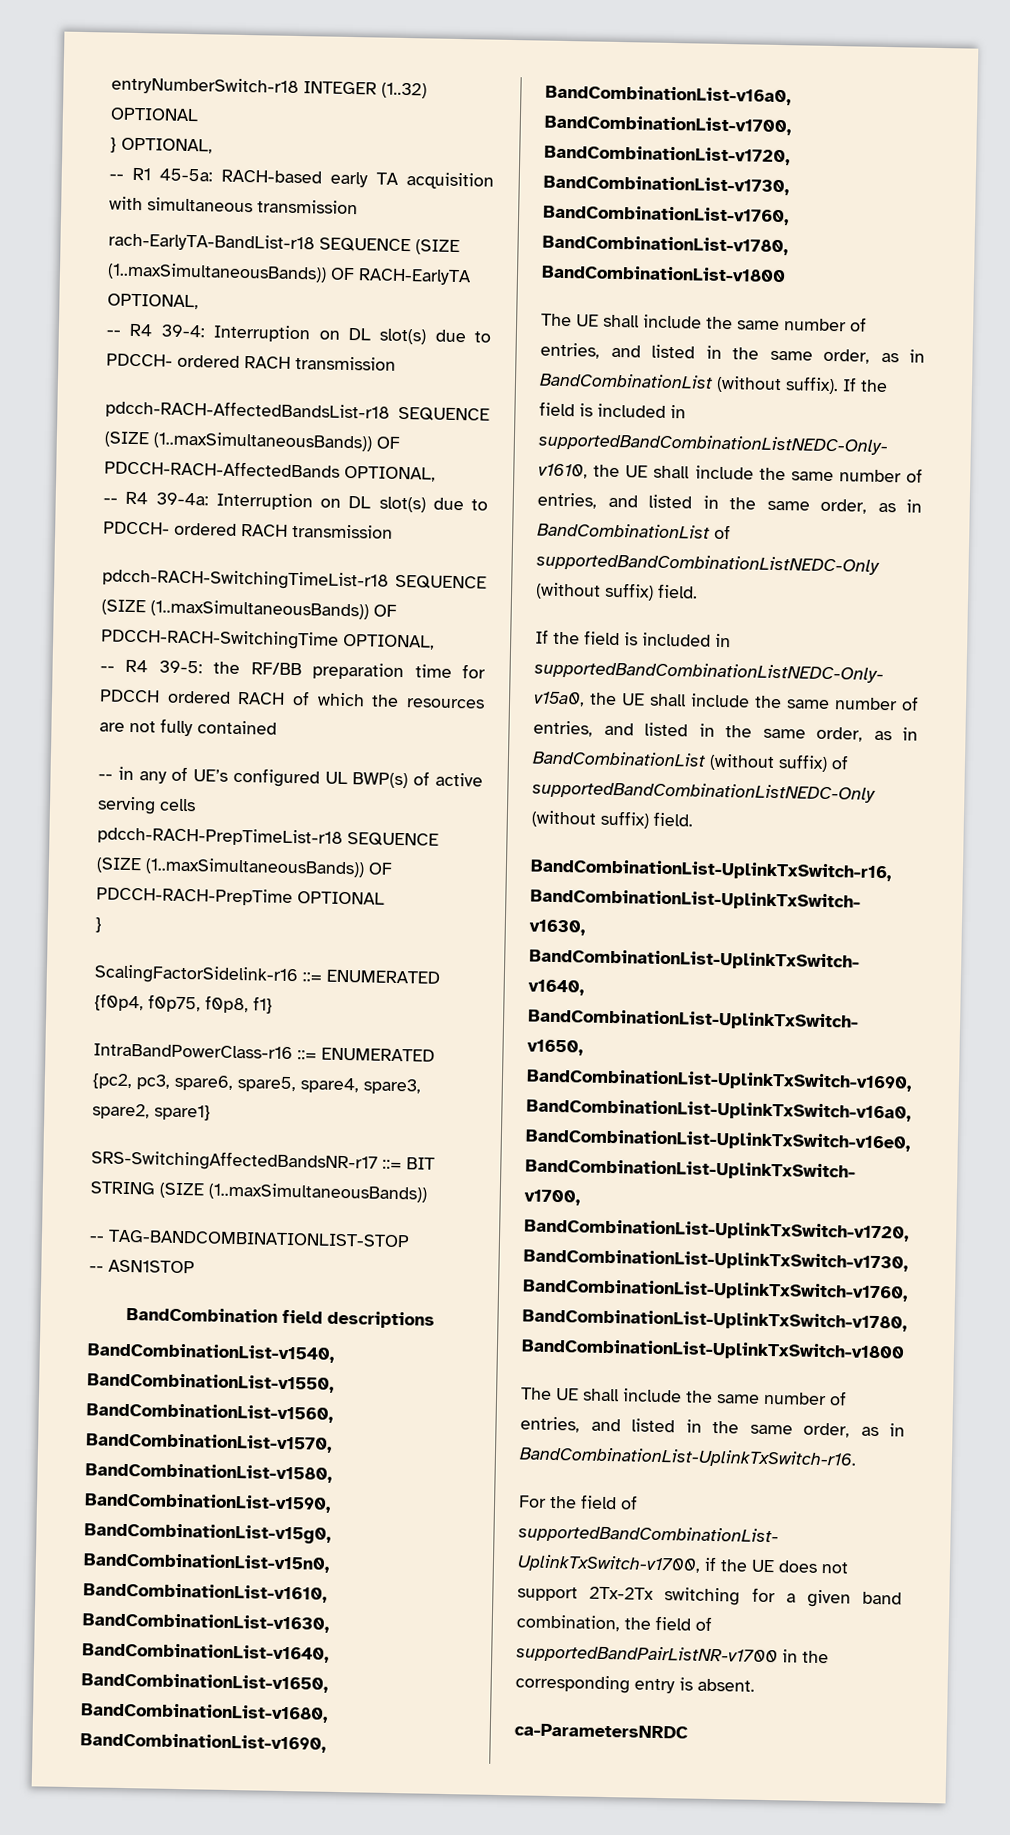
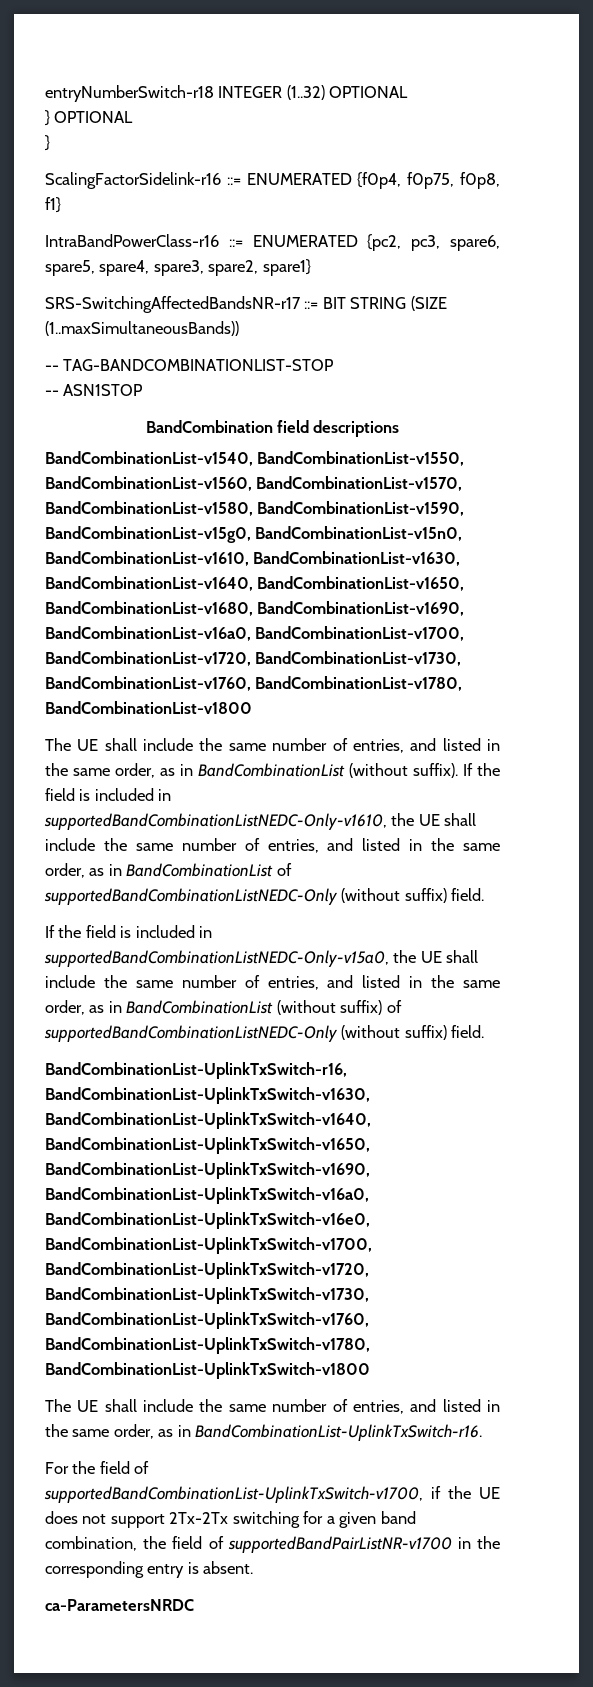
[121,137,213,154] [109,167,494,190] [109,196,358,215] [108,232,460,256] [107,262,472,286] [107,293,199,310] [106,323,491,345] [106,353,396,371] [105,399,490,422] [104,431,400,452] [104,459,436,482] [103,491,488,513] [103,521,393,539] [102,568,487,591] [101,599,397,620] [101,628,435,650] [100,659,486,681] [99,689,485,709] [99,718,277,737] [98,766,483,789] [97,796,196,815] [97,826,439,847] [96,857,393,878] [96,886,293,907] OPTIONAL, // -- R1 45-5a: RACH-based early TA acquisition with simultaneous transmission // rach-EarlyTA-BandList-r18 SEQUENCE (SIZE (1..maxSimultaneousBands)) OF RACH-EarlyTA OPTIONAL, // -- R4 39-4: Interruption on DL slot(s) due to PDCCH- ordered RACH transmission // pdcch-RACH-AffectedBandsList-r18 SEQUENCE (SIZE (1..maxSimultaneousBands)) OF PDCCH-RACH-AffectedBands OPTIONAL, // -- R4 39-4a: Interruption on DL slot(s) due to PDCCH- ordered RACH transmission // pdcch-RACH-SwitchingTimeList-r18 SEQUENCE (SIZE (1..maxSimultaneousBands)) OF PDCCH-RACH-SwitchingTime OPTIONAL, // -- R4 39-5: the RF/BB preparation time for PDCCH ordered RACH of which the resources are not fully contained // -- in any of UE’s configured UL BWP(s) of active serving cells // pdcch-RACH-PrepTimeList-r18 SEQUENCE (SIZE (1..maxSimultaneousBands)) OF PDCCH-RACH-PrepTime -> (50, 118) none

